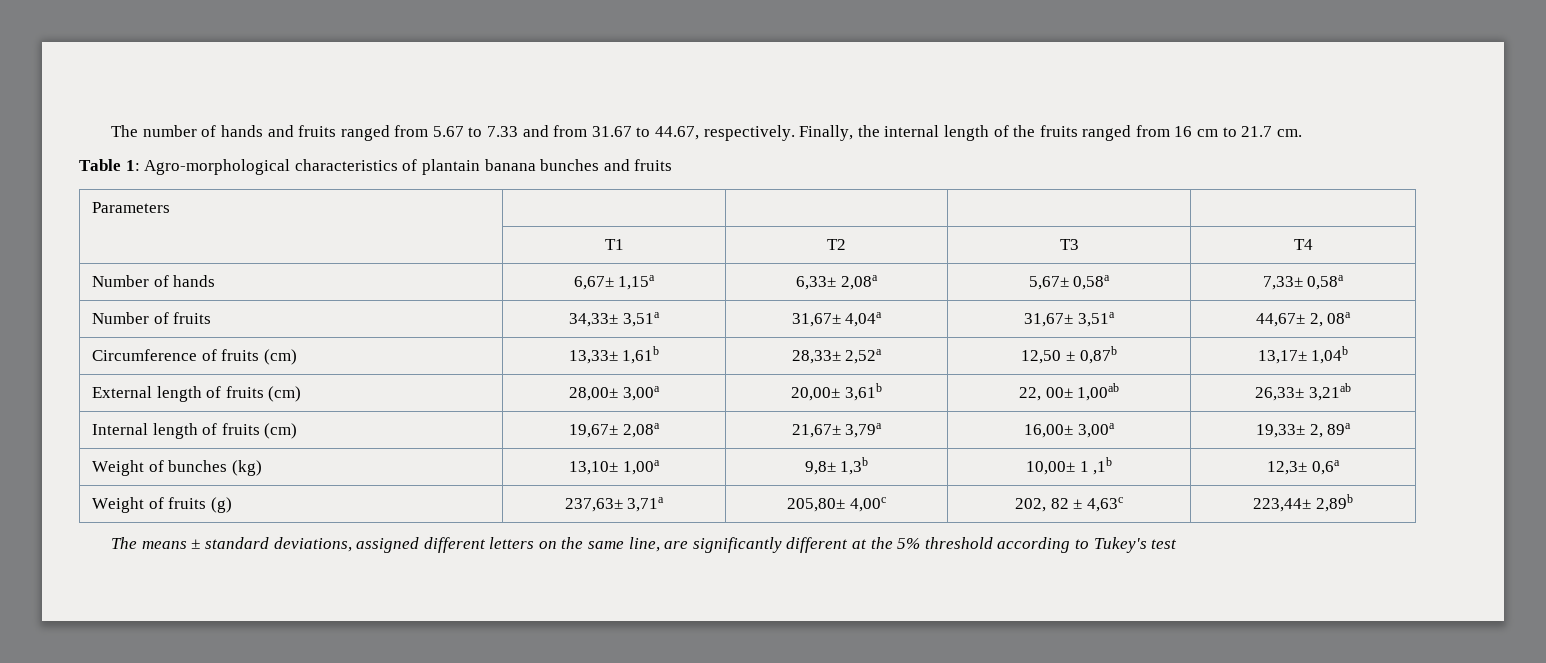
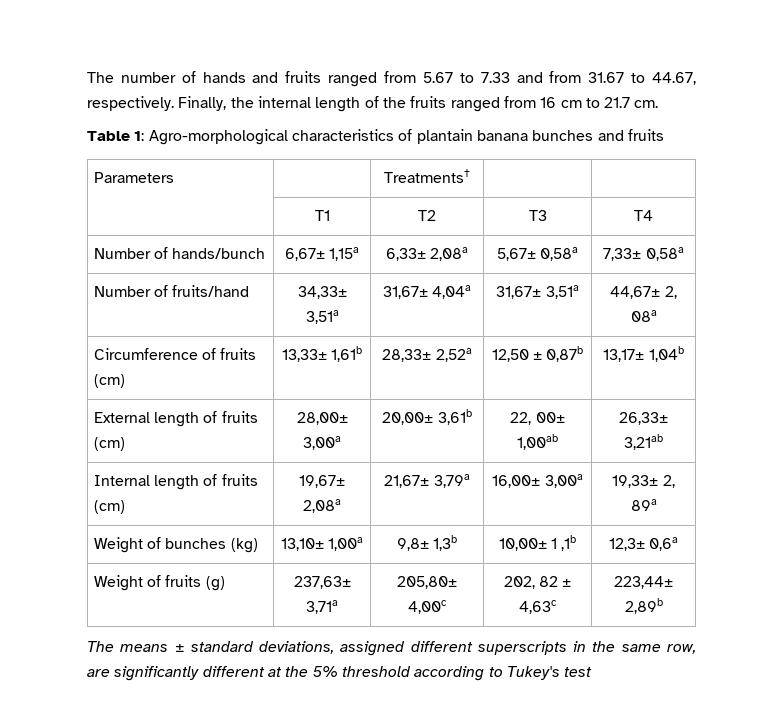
(170, 207) none -> [384,169,470,183] Treatments†
[173,275,216,287] hands -> [172,248,266,259] hands/bunch
[173,312,212,324] fruits -> [172,285,250,297] fruits/hand
[489,537,557,549] letters on -> [477,641,587,655] superscripts in
[628,537,660,552] line, -> [666,644,696,654] row,

